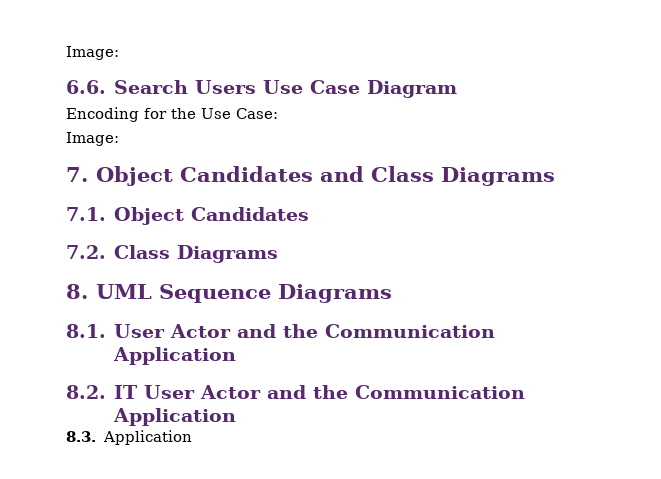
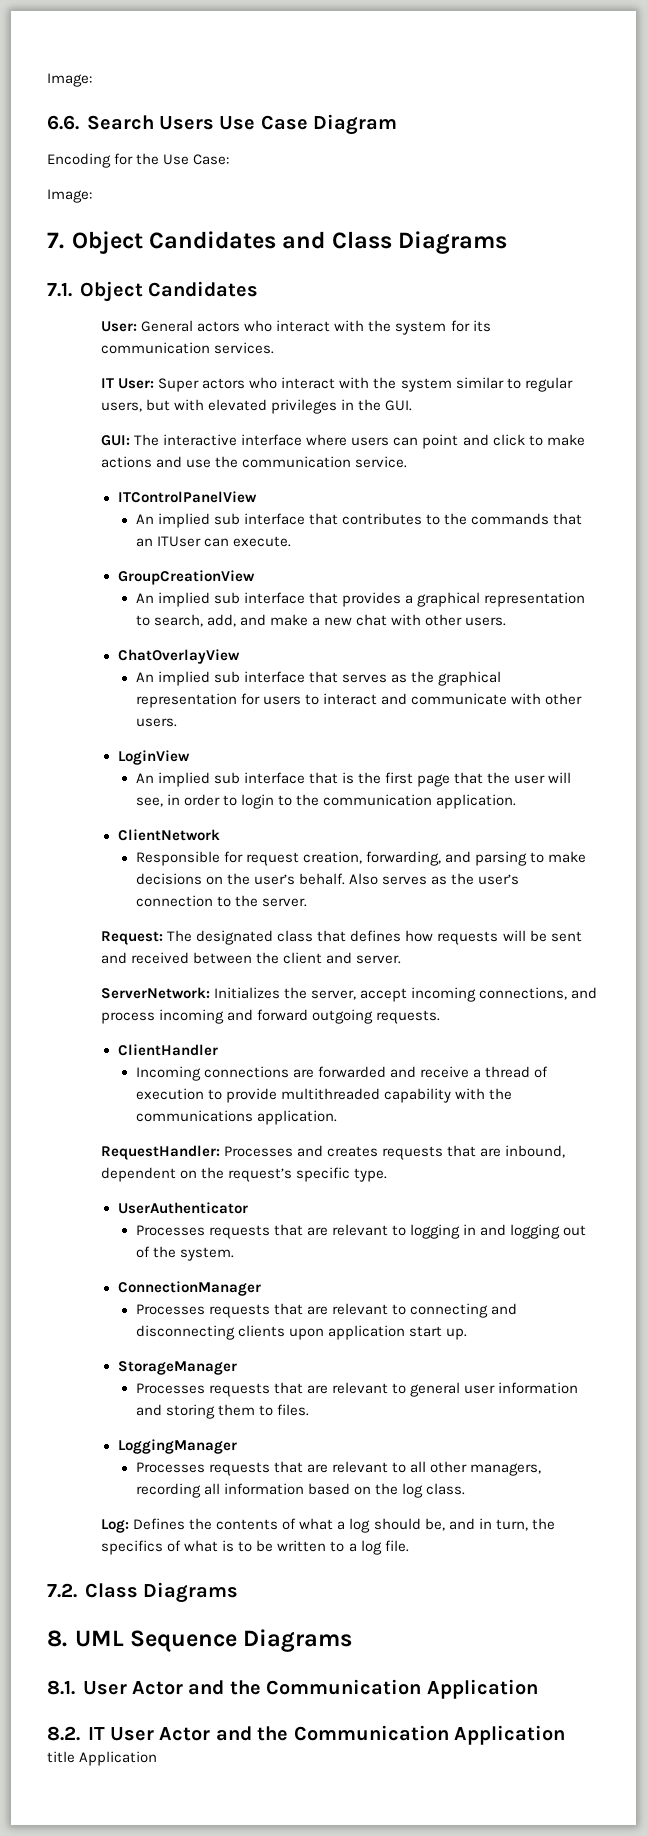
(309, 214) none -> [101,320,491,335] [101,342,275,354] [101,377,573,392] [101,399,413,414] [101,434,585,449] [101,456,408,468] [117,491,257,503] [135,513,583,528] [135,536,291,547] [117,570,255,585] [135,592,586,607] [135,614,507,627] [117,649,240,664] [135,671,502,686] [135,693,583,708] [135,718,177,727] [117,750,190,765] [135,772,572,787] [135,794,517,809] [117,829,220,841] [135,851,587,866] [135,873,520,885] [135,895,307,907] [101,930,582,945] [101,952,402,964] [101,987,598,1002] [101,1009,441,1024] [117,1044,218,1056] [135,1066,549,1081] [135,1088,512,1103] [135,1110,337,1125] [101,1145,566,1160] [101,1167,388,1182] [117,1202,248,1214] [135,1224,587,1239] [135,1246,234,1261] [117,1281,261,1296] [135,1303,517,1318] [135,1325,467,1340] [117,1361,237,1375] [135,1382,579,1397] [135,1404,309,1419] [117,1439,237,1454] [135,1461,542,1476] [135,1483,465,1498] [101,1518,555,1533] [101,1540,409,1555] // User: General actors who interact with the system for its communication services. // IT User: Super actors who interact with the system similar to regular users, but with elevated privileges in the GUI. // GUI: The interactive interface where users can point and click to make actions and use the communication service. // ITControlPanelView // An implied sub interface that contributes to the commands that an ITUser can execute. // GroupCreationView // An implied sub interface that provides a graphical representation to search, add, and make a new chat with other users. // ChatOverlayView // An implied sub interface that serves as the graphical representation for users to interact and communicate with other users. // LoginView // An implied sub interface that is the first page that the user will see, in order to login to the communication application. // ClientNetwork // Responsible for request creation, forwarding, and parsing to make decisions on the user’s behalf. Also serves as the user’s connection to the server. // Request: The designated class that defines how requests will be sent and received between the client and server. // ServerNetwork: Initializes the server, accept incoming connections, and process incoming and forward outgoing requests. // ClientHandler // Incoming connections are forwarded and receive a thread of execution to provide multithreaded capability with the communications application. // RequestHandler: Processes and creates requests that are inbound, dependent on the request’s specific type. // UserAuthenticator // Processes requests that are relevant to logging in and logging out of the system. // ConnectionManager // Processes requests that are relevant to connecting and disconnecting clients upon application start up. // StorageManager // Processes requests that are relevant to general user information and storing them to files. // LoggingManager // Processes requests that are relevant to all other managers, recording all information based on the log class. // Log: Defines the contents of what a log should be, and in turn, the specifics of what is to be written to a log file.
[66,431,96,442] 8.3. -> [47,1751,75,1763] title

